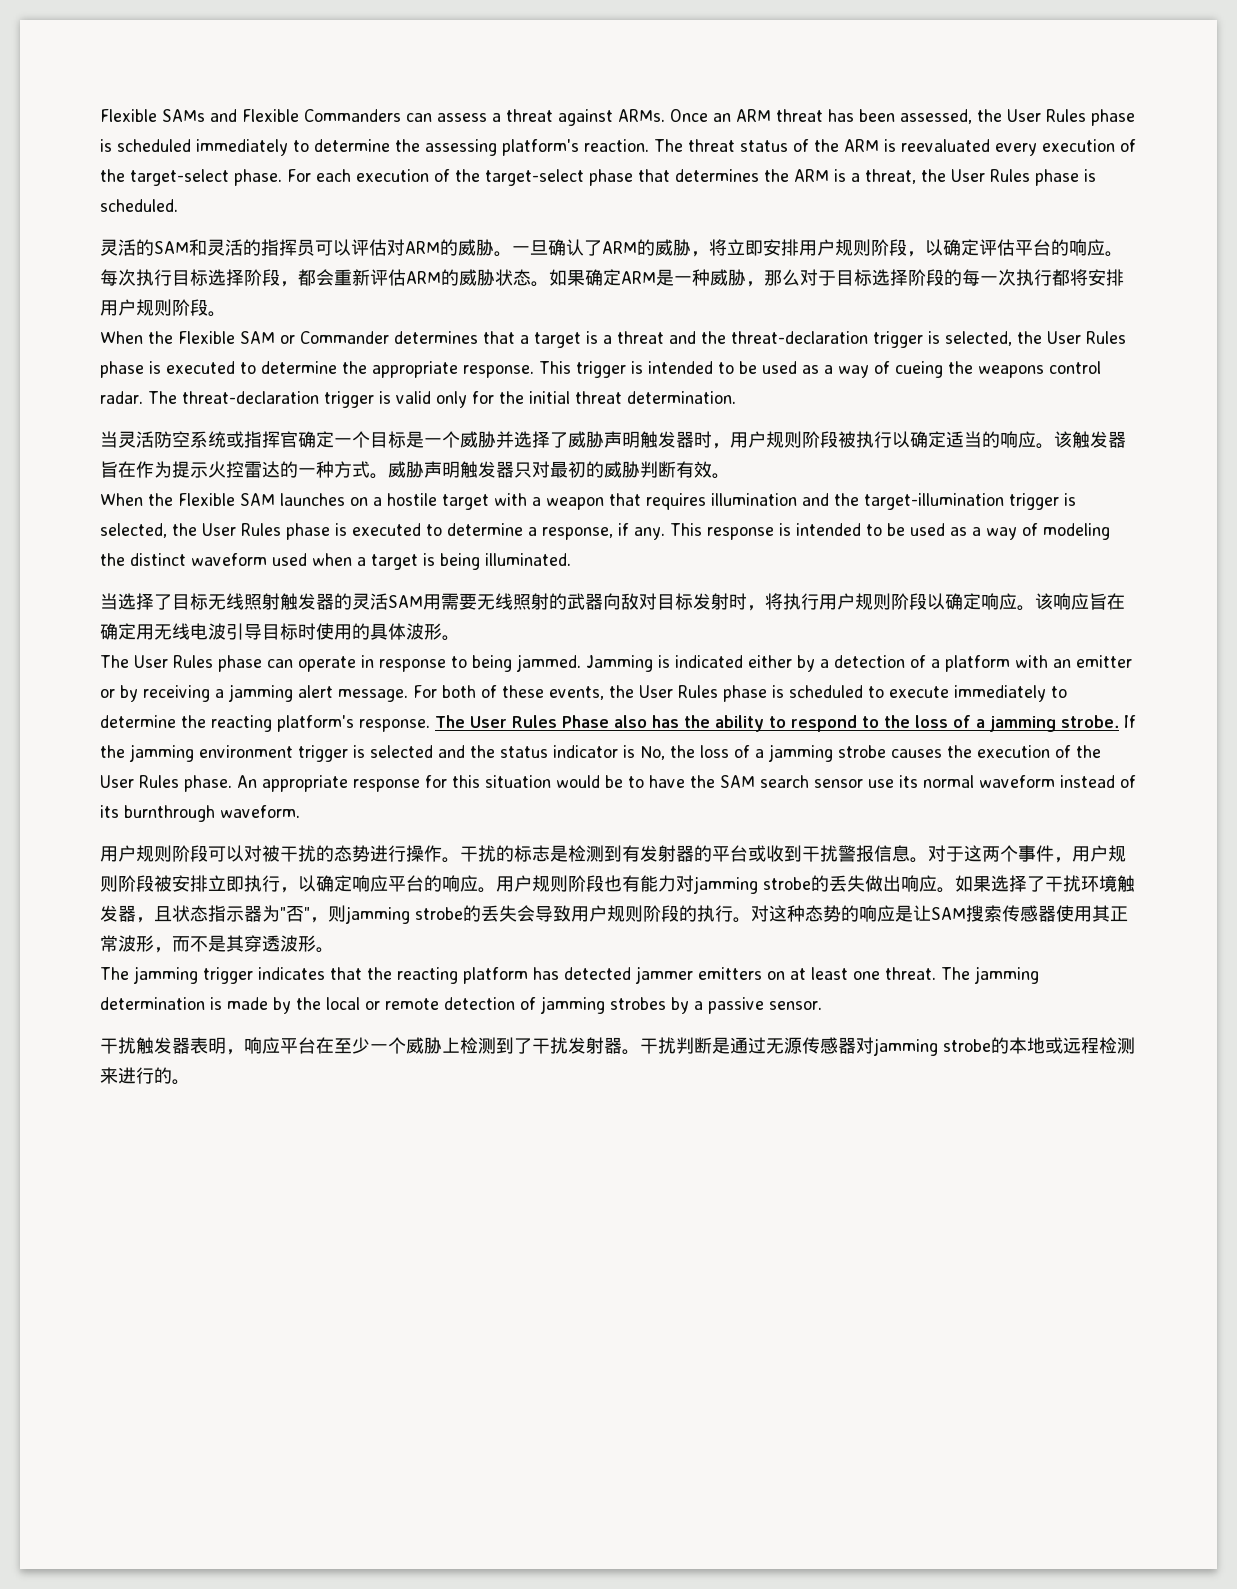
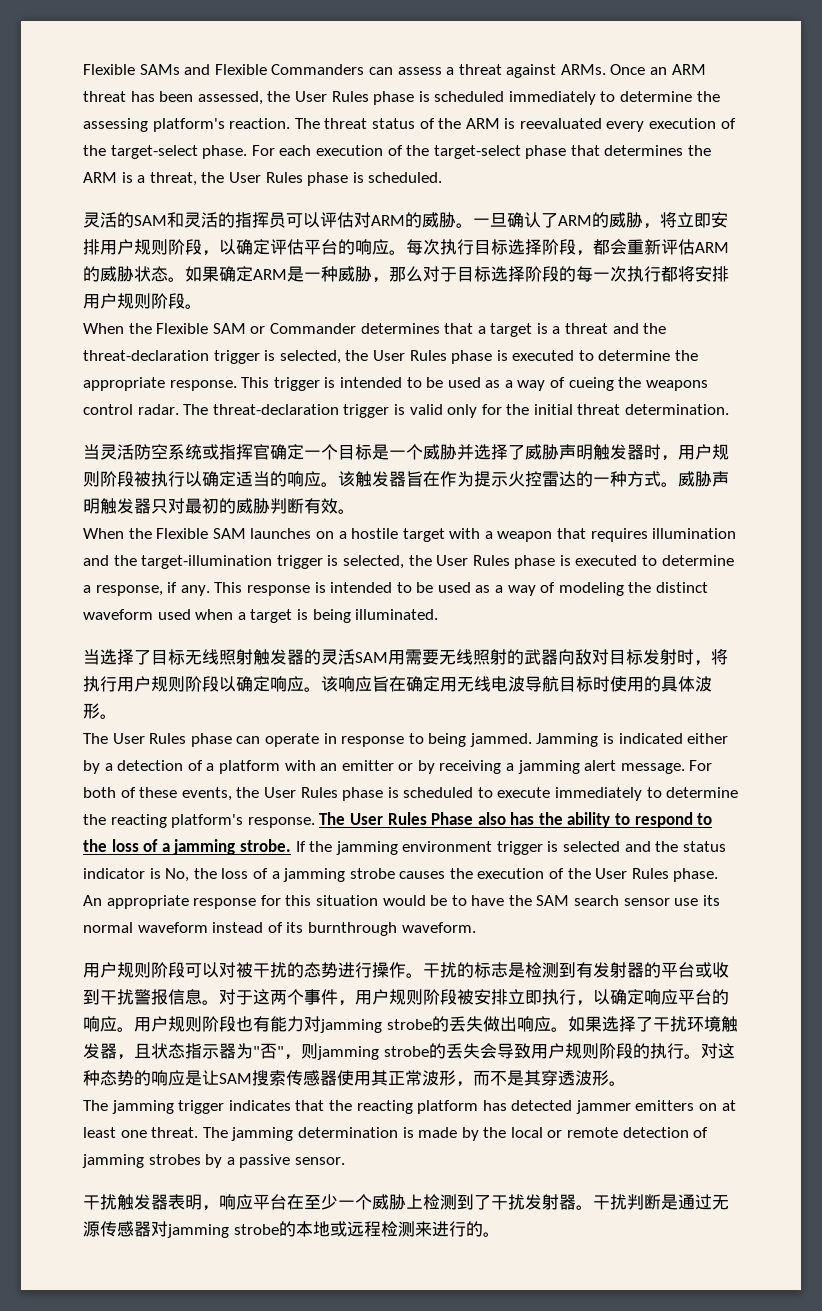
[226,623,262,640] 引导 -> [525,676,559,692] 导航

